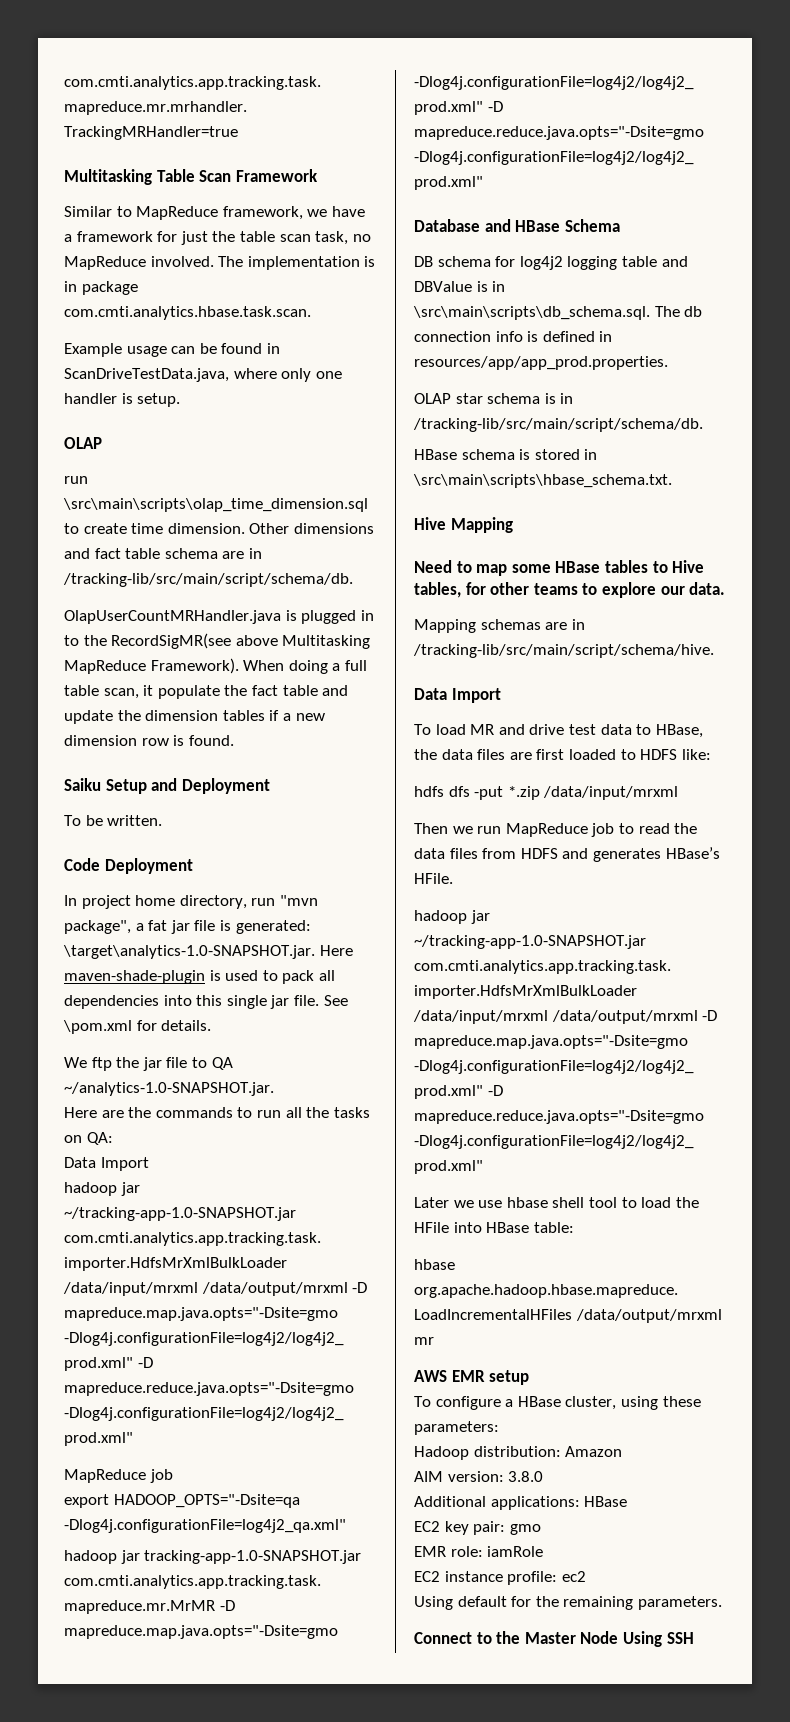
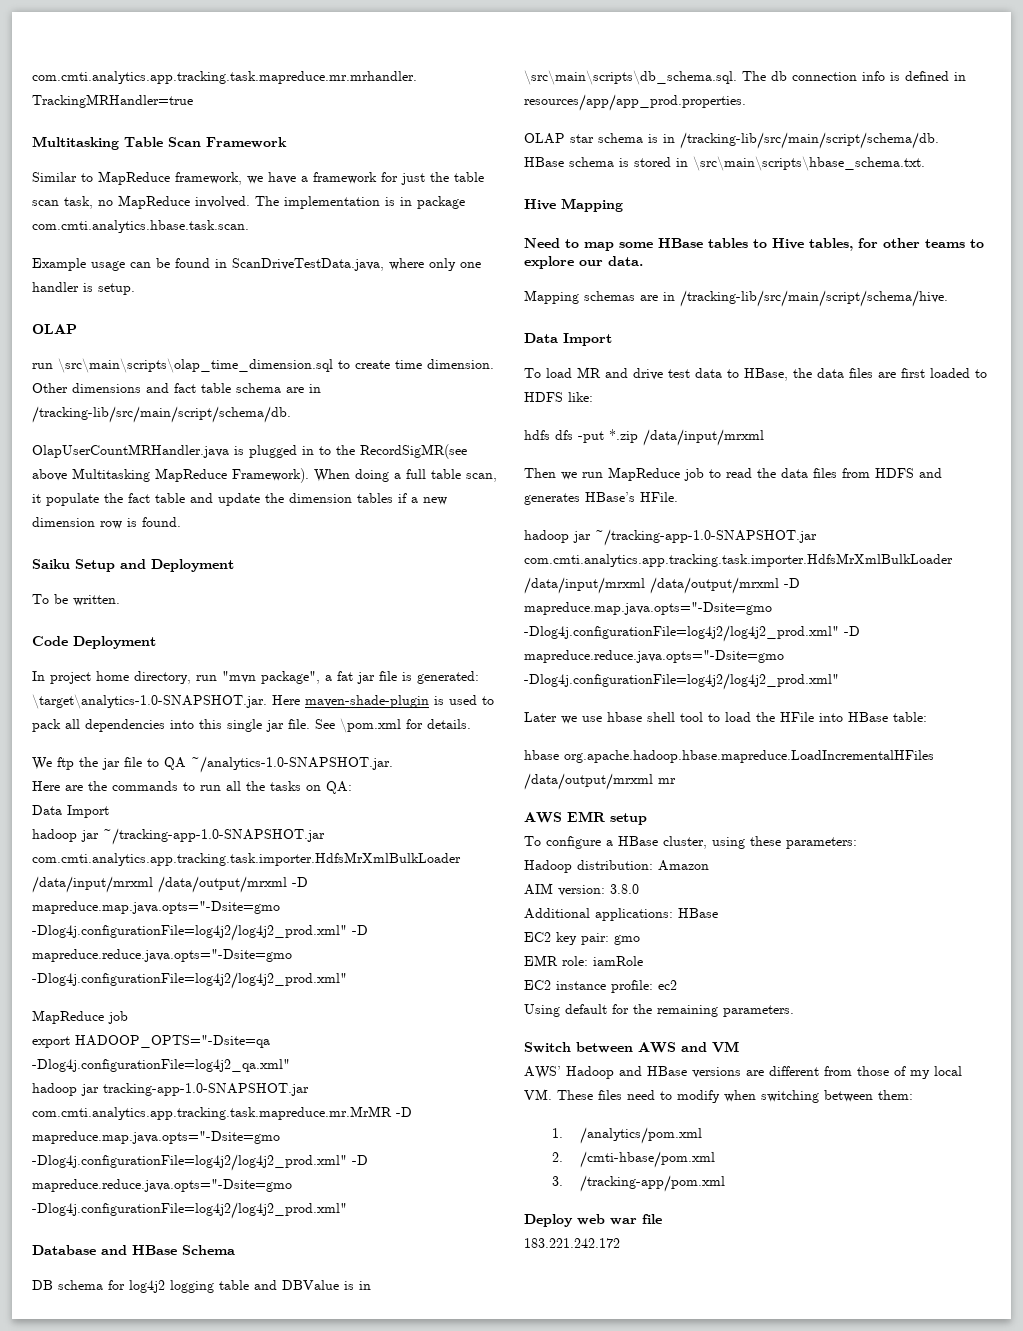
[414,1631,694,1647] Connect to the Master Node Using SSH -> [524,1041,739,1053] [524,1066,962,1079] [524,1089,913,1103] [551,1127,702,1144] [551,1151,715,1168] [551,1175,725,1192] [524,1214,662,1227] [524,1238,620,1248] Switch between AWS and VM // AWS’ Hadoop and HBase versions are different from those of my local VM. These files need to modify when switching between them: // 1. /analytics/pom.xml // 2. /cmti-hbase/pom.xml // 3. /tracking-app/pom.xml // Deploy web war file // 183.221.242.172

